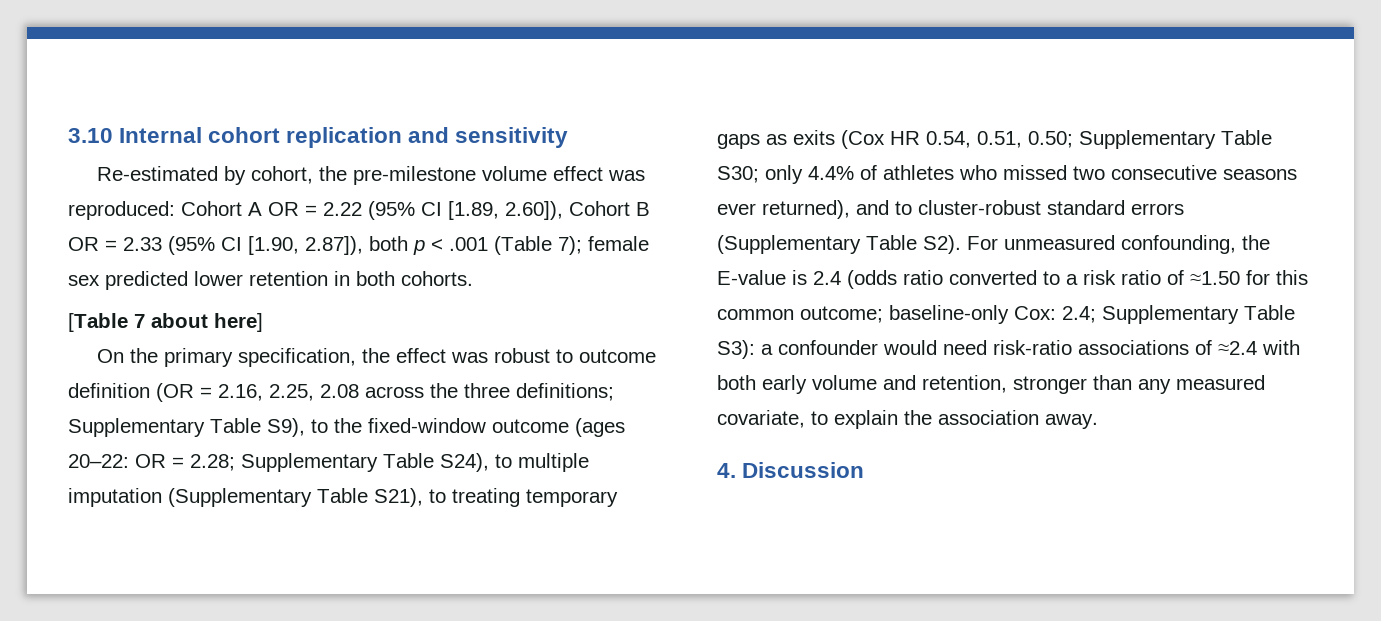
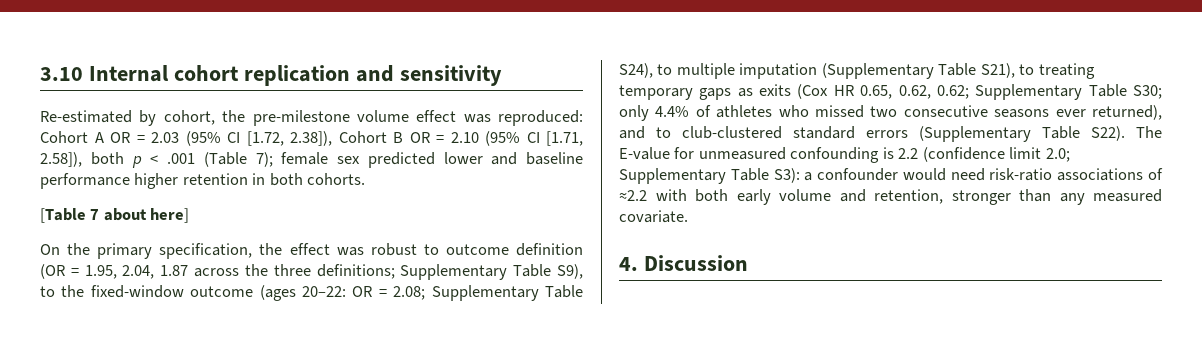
[323,201,563,220] 2.22 (95% CI [1.89, 2.60]), -> [151,131,332,146] 2.03 (95% CI [1.72, 2.38]),
[123,236,363,255] 2.33 (95% CI [1.90, 2.87]), -> [450,131,583,146] [40,152,82,167] 2.10 (95% CI [1.71, 2.58]),
(243, 278) none -> [491,152,583,165] [40,173,179,189] and baseline performance higher
[218,384,359,401] 2.16, 2.25, 2.08 -> [84,265,189,279] 1.95, 2.04, 1.87
[190,454,235,471] 2.28; -> [393,286,426,300] 2.08;
[926,131,1073,148] 0.54, 0.51, 0.50; -> [860,85,969,99] 0.65, 0.62, 0.62;
[918,200,1041,215] cluster-robust -> [682,126,782,139] club-clustered
[923,235,1270,254] [717,270,1308,289] [717,305,1096,324] S2). For unmeasured confounding, the E-value is 2.4 (odds ratio converted to a risk ratio of ≈1.50 for this common outcome; baseline-only Cox: 2.4; -> [1091,126,1162,141] [619,147,1070,163] S22). The E-value for unmeasured confounding is 2.2 (confidence limit 2.0;
[1218,341,1257,355] ≈2.4 -> [619,190,647,201] ≈2.2
[717,410,1098,429] covariate, to explain the association away. -> [619,210,688,223] covariate.

